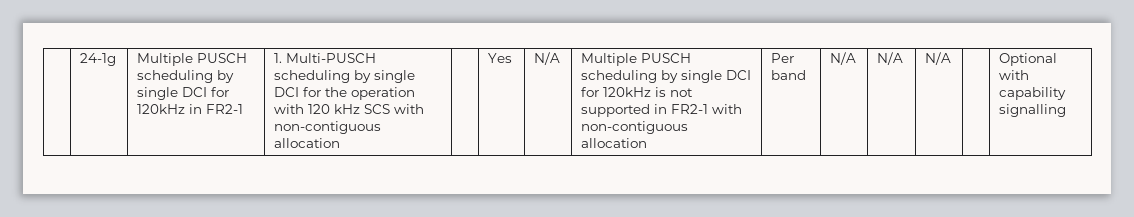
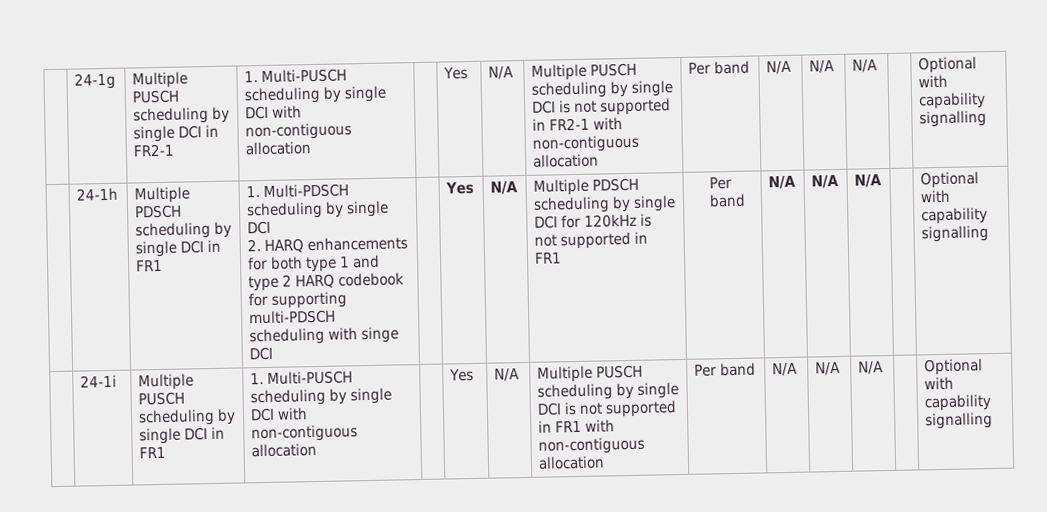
[211,87,230,97] [137,104,186,114] for 120kHz -> (202, 132) none
[303,87,416,100] [274,104,391,114] for the operation with 120 kHz SCS -> (269, 112) none
[581,87,652,97] for 120kHz -> (556, 107) none
(1067, 110) none -> [75,187,118,201] [133,186,190,204] [133,204,182,219] [134,221,232,240] [134,239,221,258] [135,259,163,272] [245,183,349,198] [245,200,389,220] [246,220,271,235] [246,236,408,253] [246,254,380,273] [247,272,404,292] [247,291,347,309] [248,309,336,325] [248,326,399,346] [248,346,273,361] [444,181,474,195] [489,181,518,195] [532,177,639,196] [532,195,676,214] [533,213,652,229] [533,231,648,250] [533,252,562,264] [708,176,732,190] [708,193,746,208] [767,175,796,190] [810,174,839,189] [853,174,882,188] [919,171,979,189] [919,189,951,203] [920,207,988,225] [920,225,989,243] [79,374,117,388] [137,373,194,391] [137,391,185,406] [137,408,236,427] [138,426,225,445] [138,446,166,459] [249,370,353,385] [249,387,392,407] [249,407,308,422] [250,424,358,443] [250,443,317,458] [448,368,474,382] [493,368,520,382] [536,364,643,383] [536,382,679,401] [536,400,677,418] [537,419,615,433] [537,436,645,455] [537,455,605,470] [693,362,756,377] [771,362,798,377] [814,361,841,376] [857,361,884,375] [923,358,983,376] [923,376,954,390] [923,394,992,412] [924,412,993,430] // | 24-1h | Multiple PDSCH scheduling by single DCI in FR1 | 1. Multi-PDSCH scheduling by single DCI // 2. HARQ enhancements for both type 1 and type 2 HARQ codebook for supporting multi-PDSCH scheduling with singe DCI | | Yes | N/A | Multiple PDSCH scheduling by single DCI for 120kHz is not supported in FR1 | Per band | N/A | N/A | N/A | | Optional with capability signalling // | 24-1i | Multiple PUSCH scheduling by single DCI in FR1 | 1. Multi-PUSCH scheduling by single DCI with non-contiguous allocation | | Yes | N/A | Multiple PUSCH scheduling by single DCI is not supported in FR1 with non-contiguous allocation | Per band | N/A | N/A | N/A | | Optional with capability signalling

